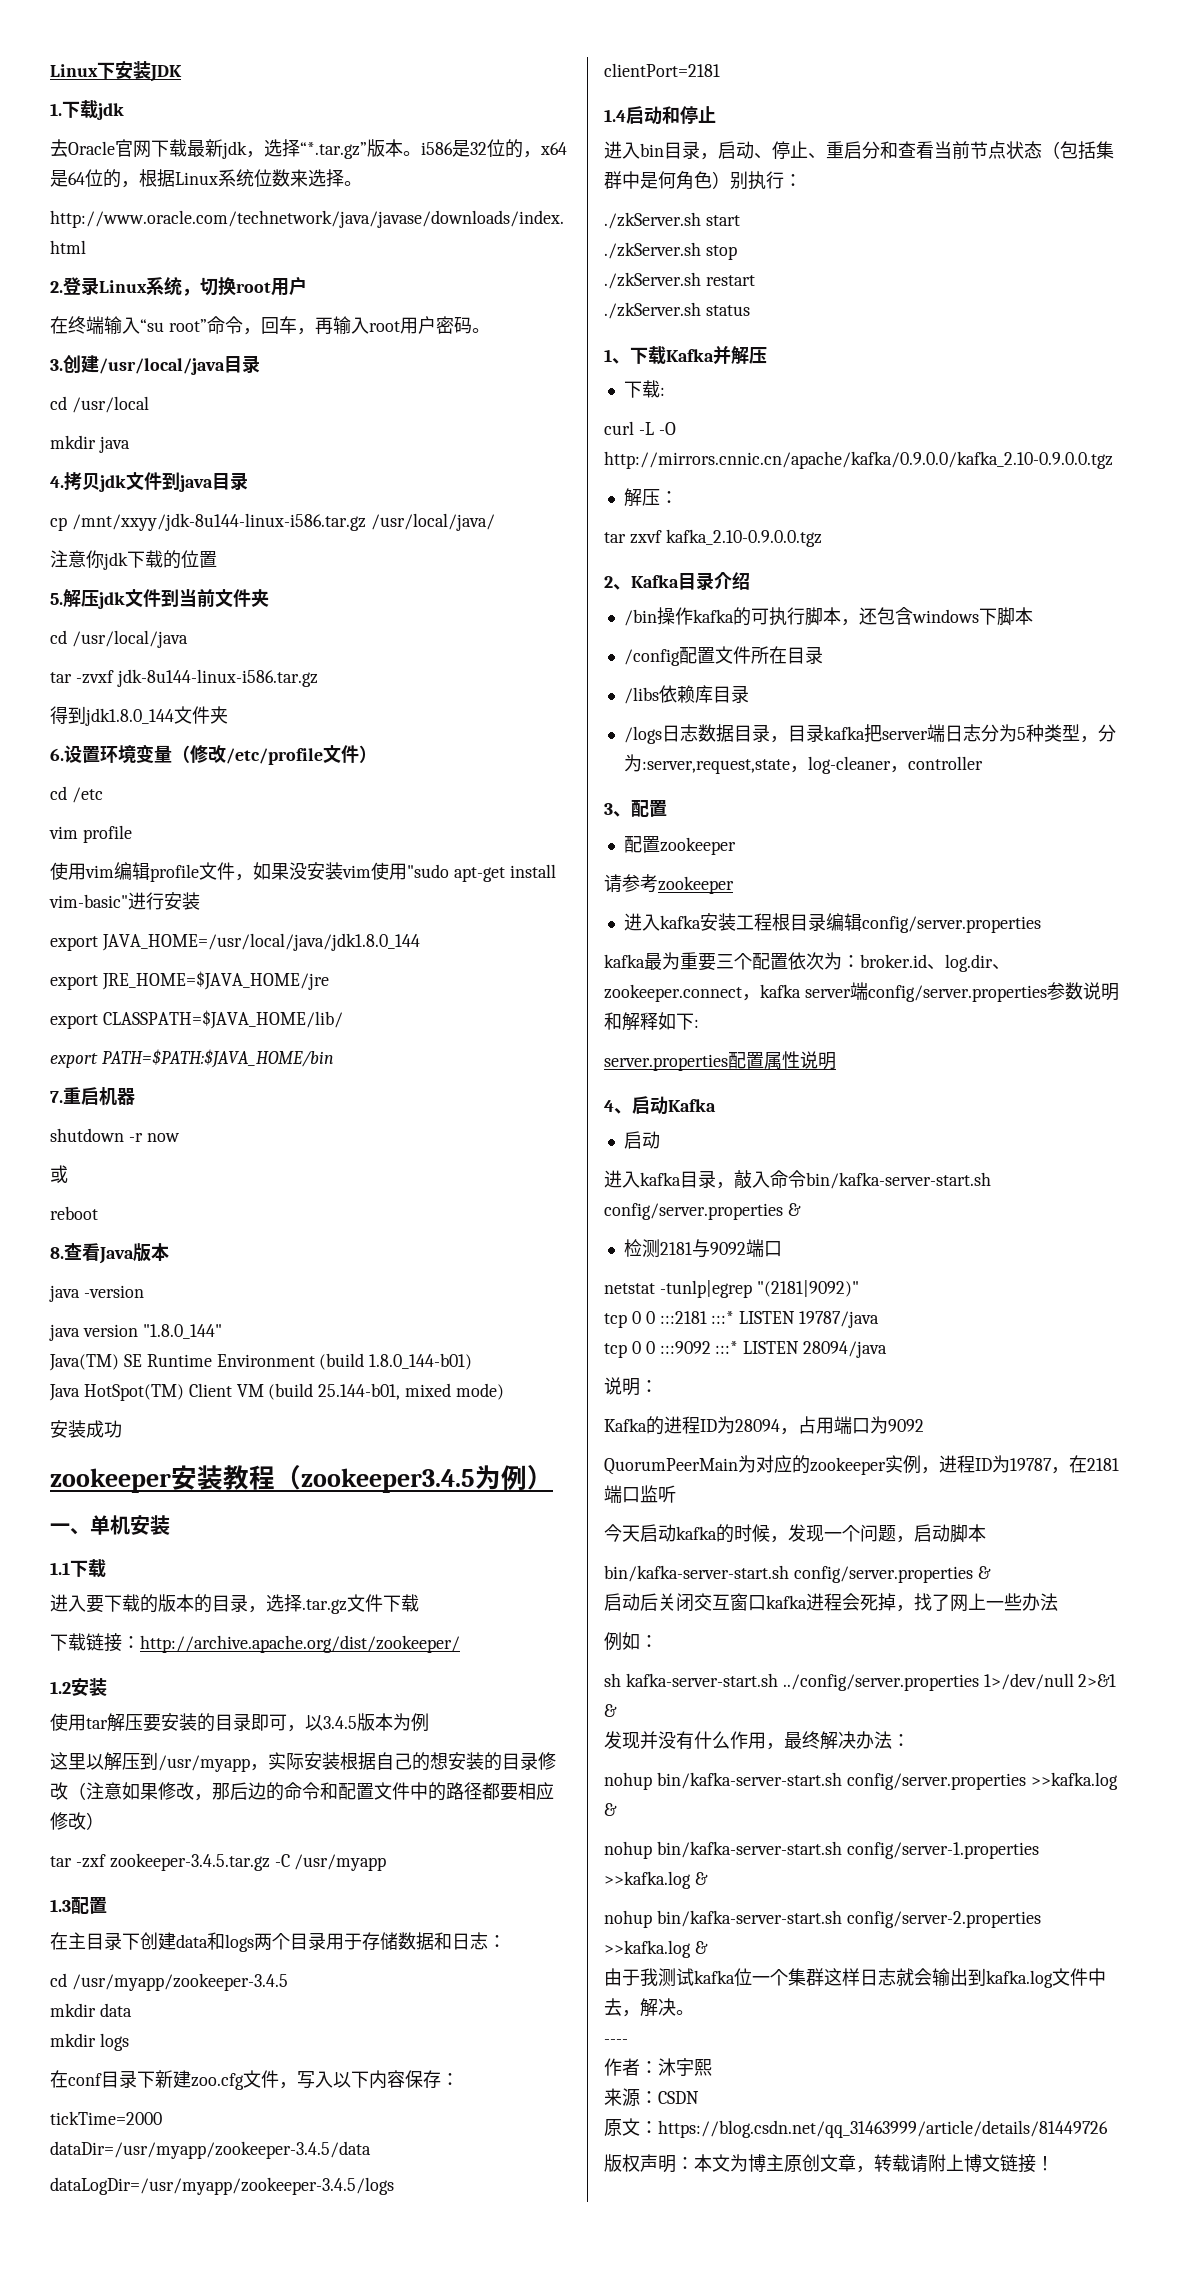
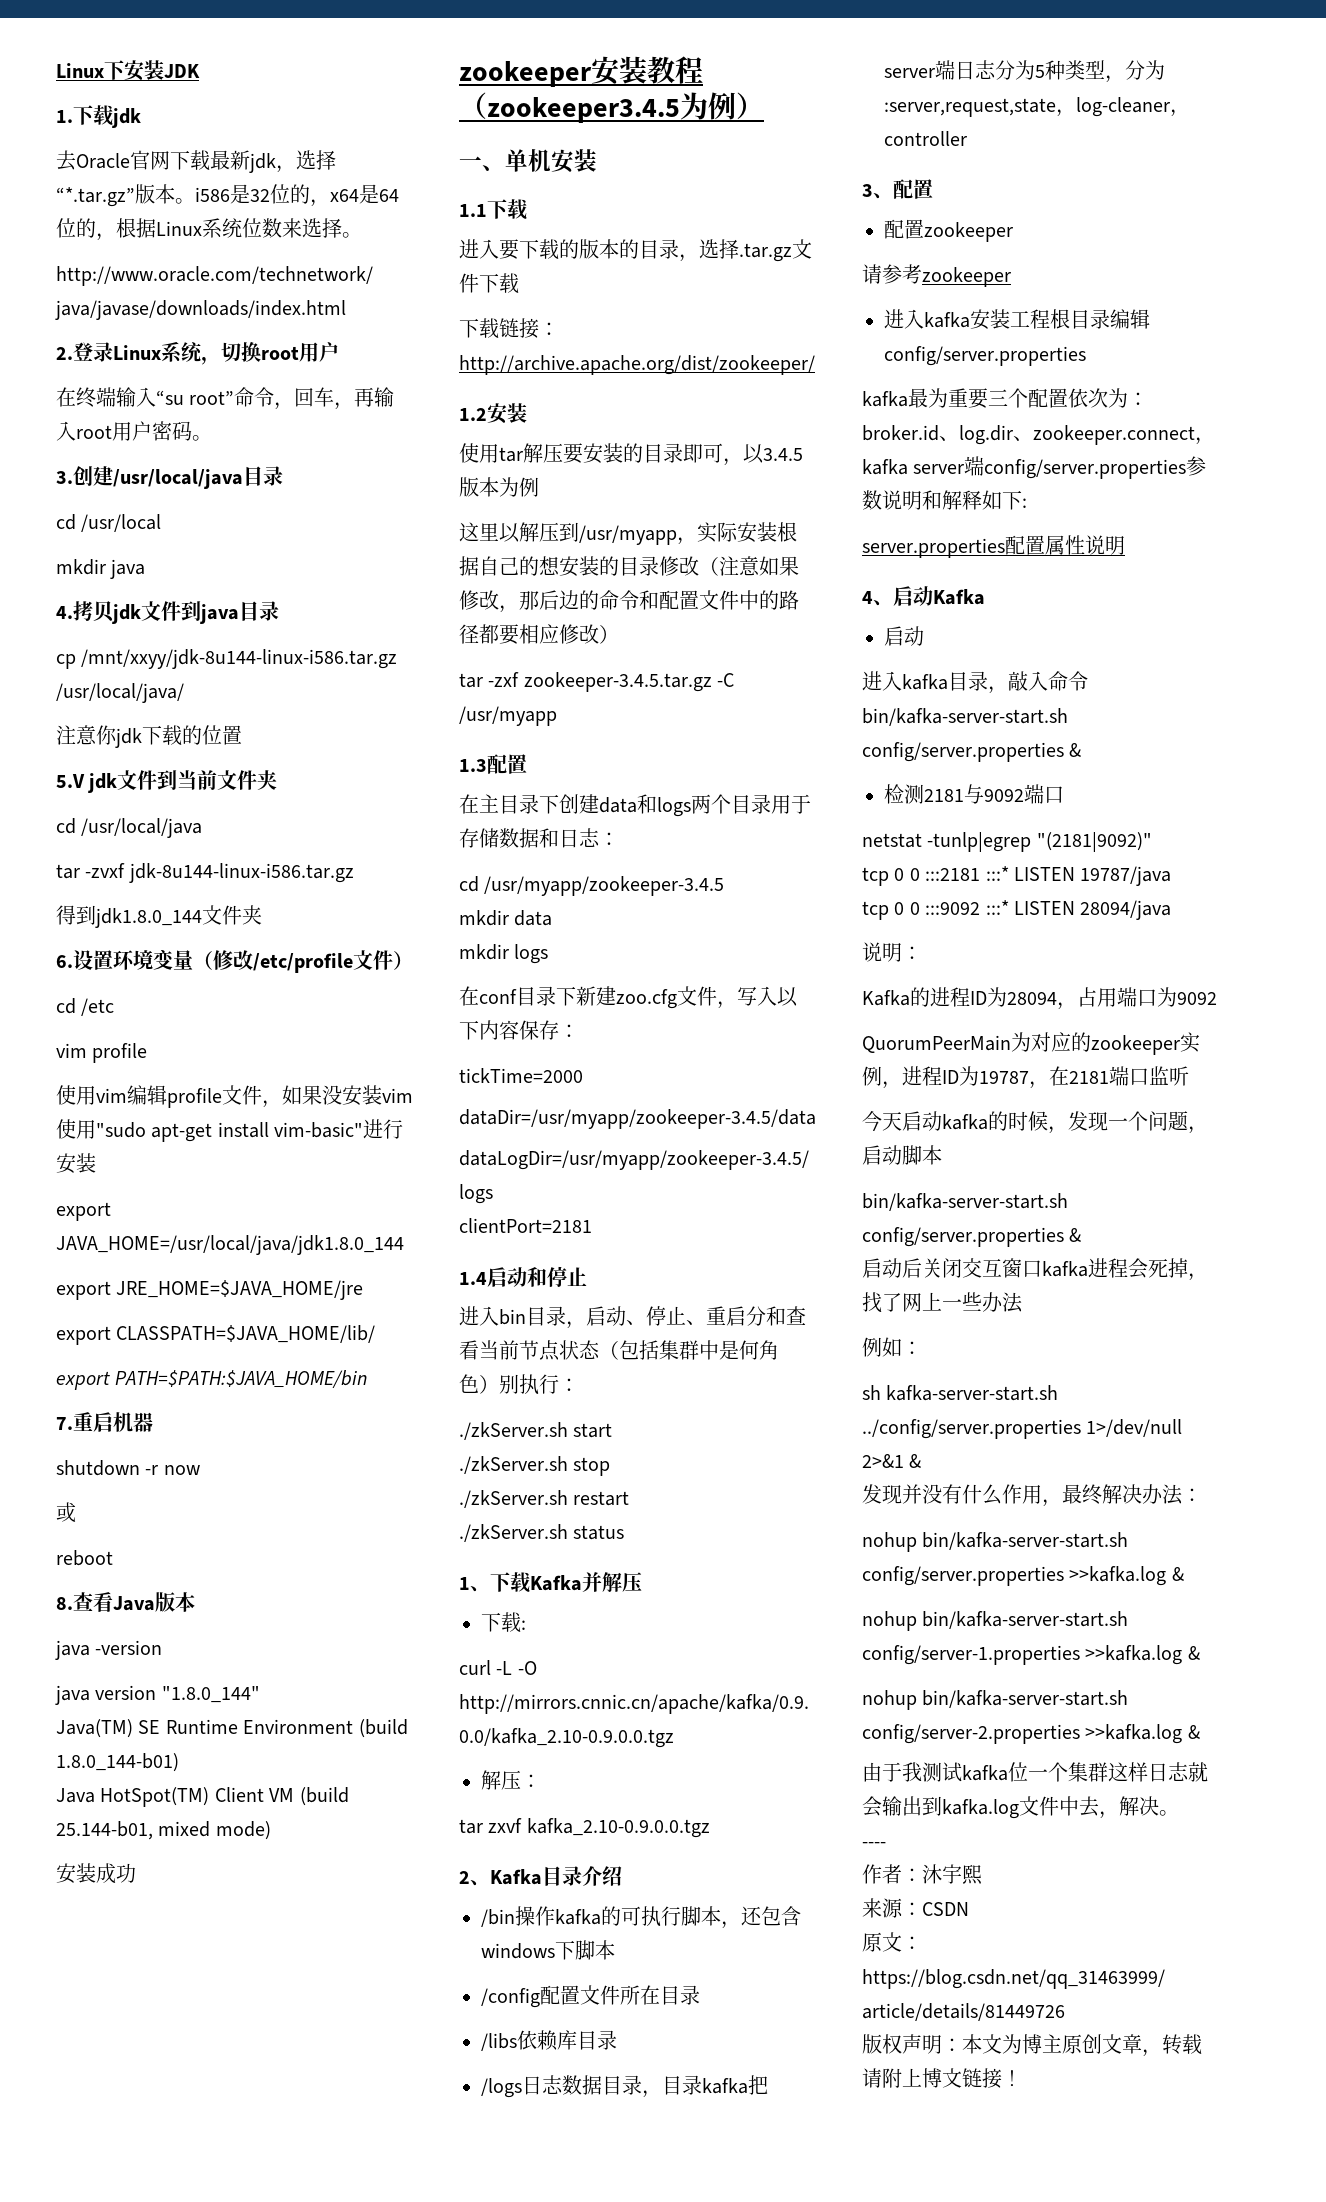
[50,589,99,607] 5.解压 -> [56,774,85,788] 5.V

